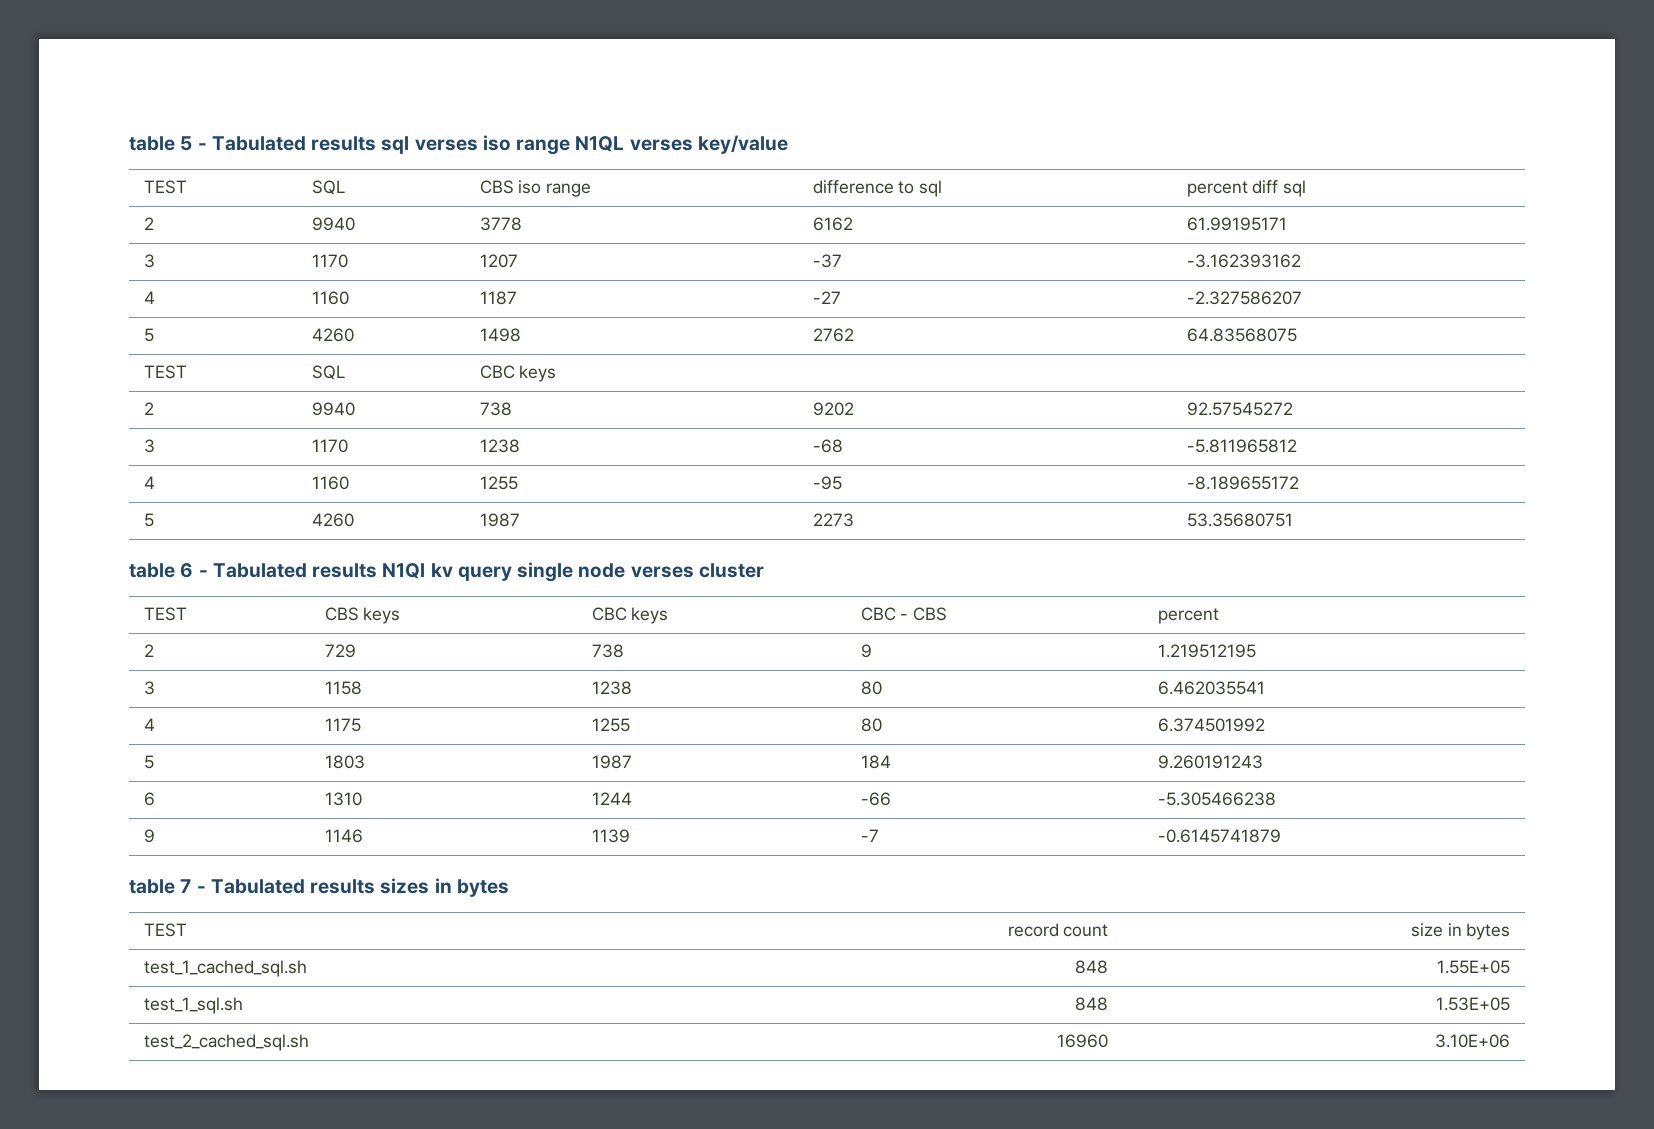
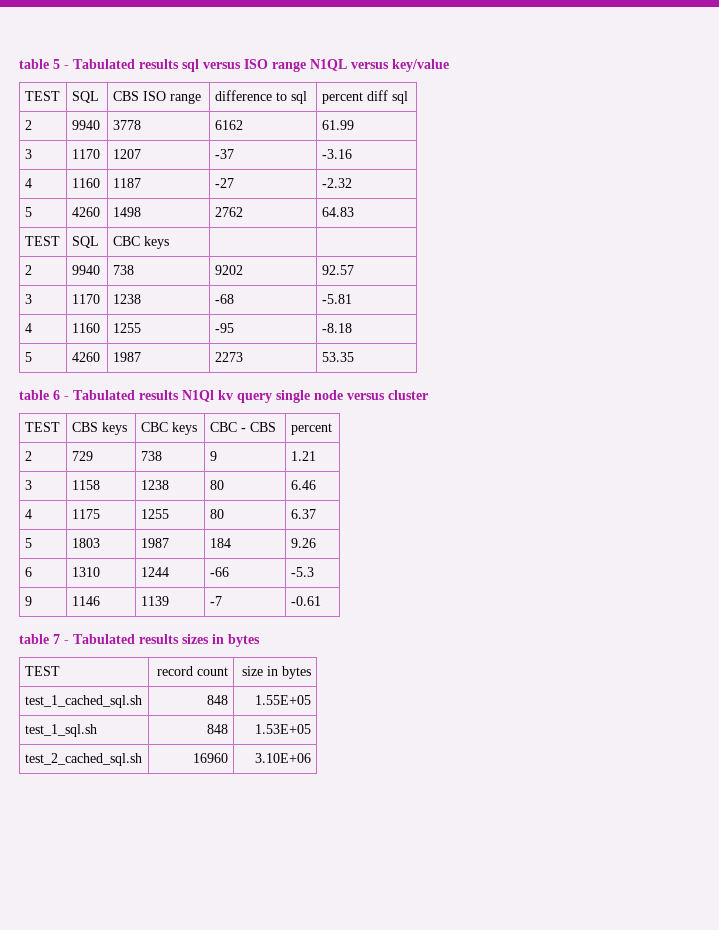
[414,135,511,151] verses iso -> [203,59,268,69] versus ISO
[629,139,693,151] verses -> [351,62,389,69] versus
[518,180,542,194] iso -> [142,91,166,101] ISO
[1186,217,1287,231] 61.99195171 -> [321,120,354,130] 61.99
[1186,254,1301,268] -3.162393162 -> [321,149,352,159] -3.16
[1186,291,1302,305] -2.327586207 -> [321,178,352,188] -2.32
[1186,328,1297,342] 64.83568075 -> [321,207,354,217] 64.83
[1186,402,1293,416] 92.57545272 -> [321,265,354,275] 92.57
[1186,439,1297,453] -5.811965812 -> [321,294,352,304] -5.81
[1186,476,1299,490] -8.189655172 -> [321,323,352,333] -8.18
[1186,513,1293,527] 53.35680751 -> [321,352,354,362] 53.35
[630,566,694,578] verses -> [347,393,385,400] versus
[1157,644,1256,658] 1.219512195 -> [290,451,316,461] 1.21
[1157,681,1265,695] 6.462035541 -> [290,480,316,490] 6.46
[1157,718,1265,732] 6.374501992 -> [290,509,316,519] 6.37
[1157,755,1263,769] 9.260191243 -> [290,538,316,548] 9.26
[1157,792,1276,806] -5.305466238 -> [290,567,314,577] -5.3
[1157,829,1281,843] -0.6145741879 -> [290,596,321,606] -0.61

